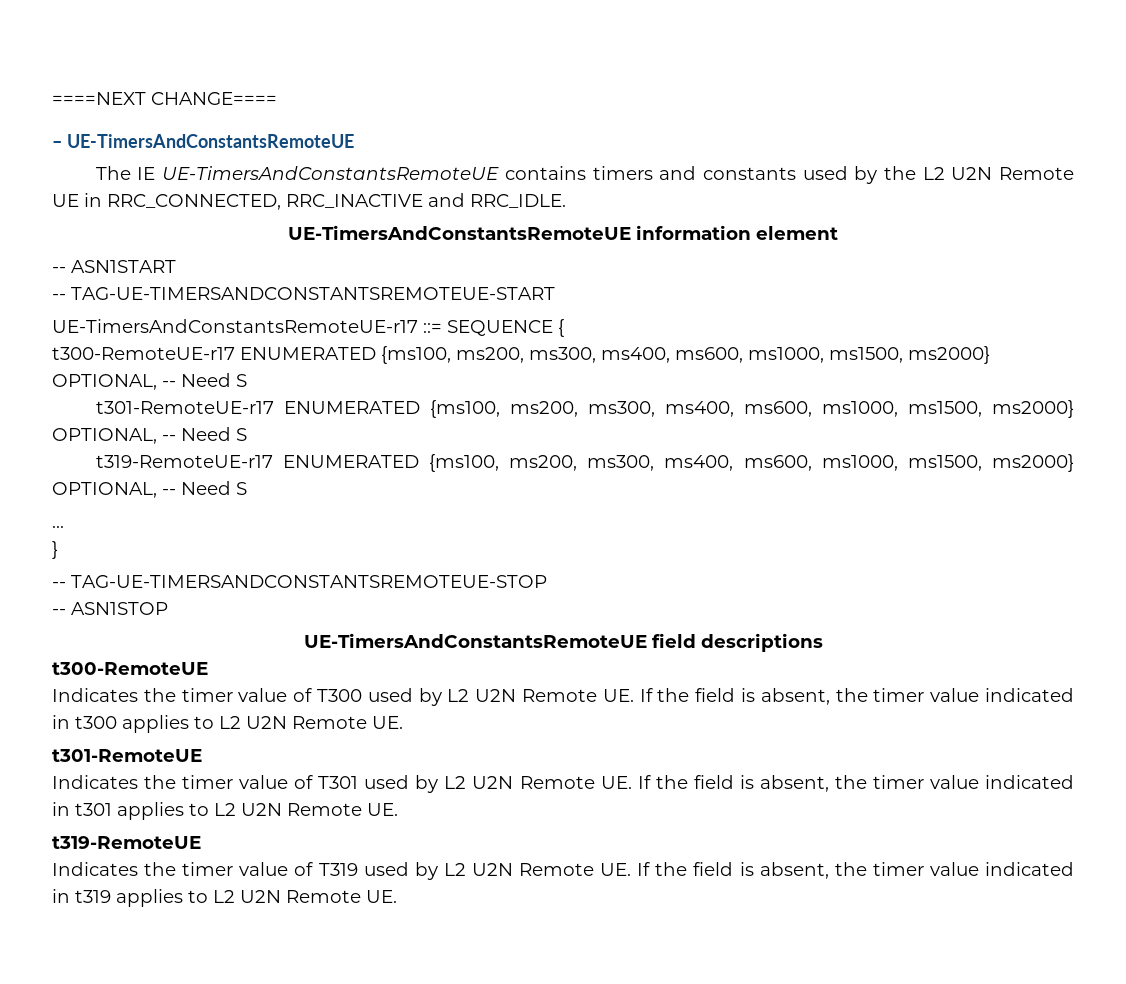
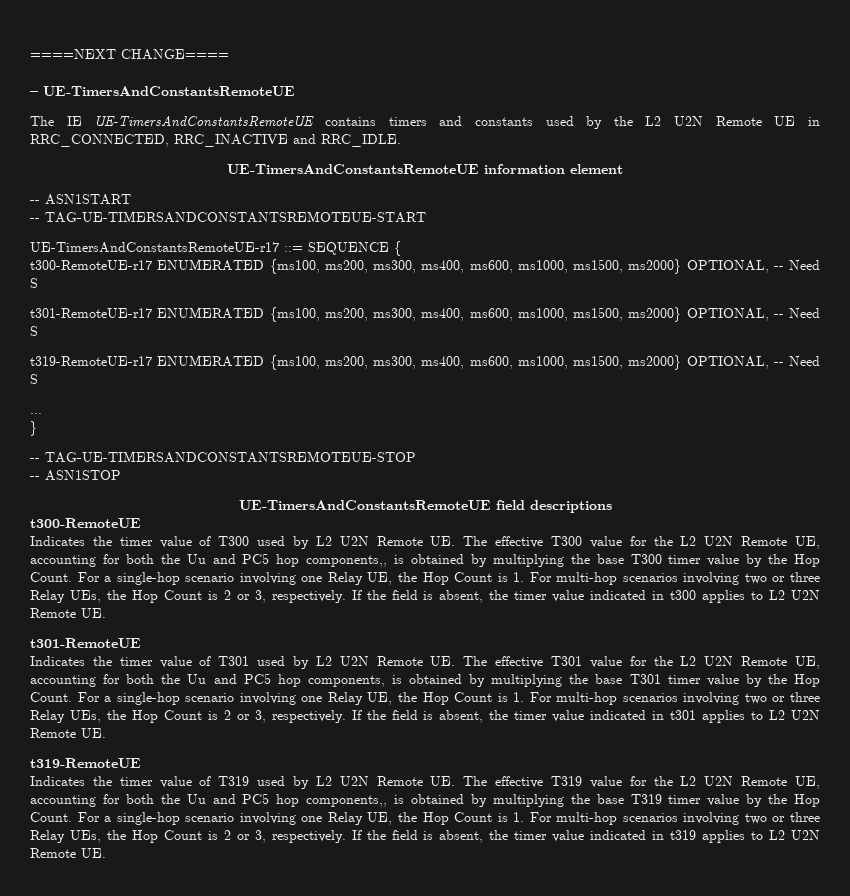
(634, 695) none -> [463,536,821,549] [30,553,820,567] [30,572,820,585] [30,590,346,603] The effective T300 value for the L2 U2N Remote UE, accounting for both the Uu and PC5 hop components,, is obtained by multiplying the base T300 timer value by the Hop Count. For a single-hop scenario involving one Relay UE, the Hop Count is 1. For multi-hop scenarios involving two or three Relay UEs, the Hop Count is 2 or 3, respectively.
(632, 782) none -> [463,656,821,669] [30,673,821,687] [30,692,820,705] [30,710,346,723] The effective T301 value for the L2 U2N Remote UE, accounting for both the Uu and PC5 hop components, is obtained by multiplying the base T301 timer value by the Hop Count. For a single-hop scenario involving one Relay UE, the Hop Count is 1. For multi-hop scenarios involving two or three Relay UEs, the Hop Count is 2 or 3, respectively.
(632, 869) none -> [463,776,821,789] [30,793,820,807] [30,812,820,825] [30,830,346,843] The effective T319 value for the L2 U2N Remote UE, accounting for both the Uu and PC5 hop components,, is obtained by multiplying the base T319 timer value by the Hop Count. For a single-hop scenario involving one Relay UE, the Hop Count is 1. For multi-hop scenarios involving two or three Relay UEs, the Hop Count is 2 or 3, respectively.

